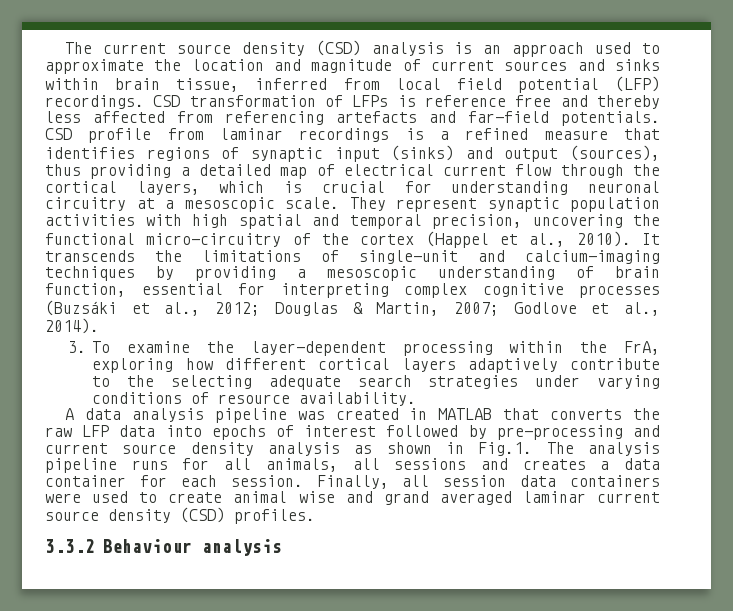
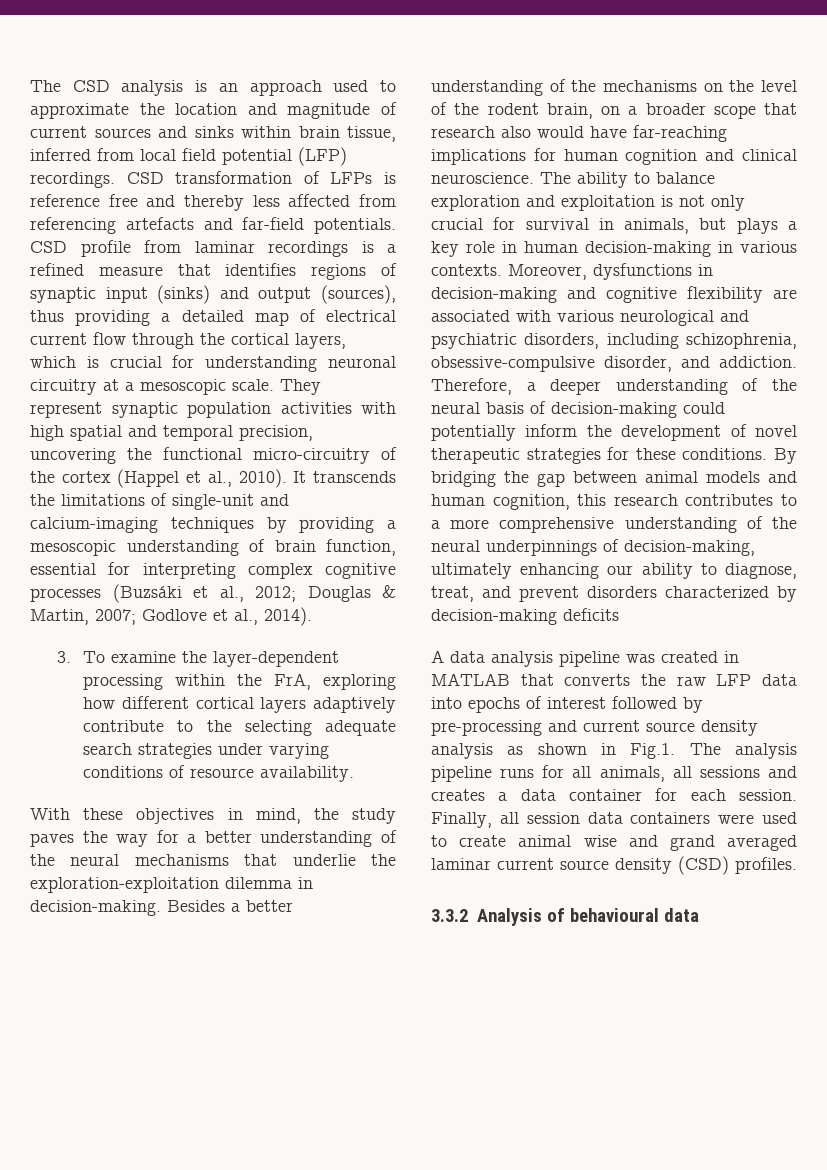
[65,40,361,56] The current source density (CSD) -> [30,80,110,92] The CSD
(417, 399) none -> [30,808,396,824] [30,830,397,847] [30,854,396,866] [30,877,313,893] [30,900,293,916] [431,79,797,96] [431,102,797,119] [431,125,727,142] [431,148,797,165] [431,172,715,188] [431,195,745,211] [431,217,797,234] [431,241,797,257] [431,263,713,280] [431,286,797,303] [431,310,749,326] [431,333,797,349] [431,356,797,372] [431,378,797,395] [431,401,725,418] [431,424,797,441] [431,447,797,464] [431,471,797,487] [431,494,797,510] [431,516,797,533] [431,539,755,556] [431,563,797,579] [431,586,797,602] [431,608,619,625] // With these objectives in mind, the study paves the way for a better understanding of the neural mechanisms that underlie the exploration-exploitation dilemma in decision-making. Besides a better understanding of the mechanisms on the level of the rodent brain, on a broader scope that research also would have far-reaching implications for human cognition and clinical neuroscience. The ability to balance exploration and exploitation is not only crucial for survival in animals, but plays a key role in human decision-making in various contexts. Moreover, dysfunctions in decision-making and cognitive flexibility are associated with various neurological and psychiatric disorders, including schizophrenia, obsessive-compulsive disorder, and addiction. Therefore, a deeper understanding of the neural basis of decision-making could potentially inform the development of novel therapeutic strategies for these conditions. By bridging the gap between animal models and human cognition, this research contributes to a more comprehensive understanding of the neural underpinnings of decision-making, ultimately enhancing our ability to diagnose, treat, and prevent disorders characterized by decision-making deficits
[101,539,282,556] Behaviour analysis -> [476,908,699,926] Analysis of behavioural data

